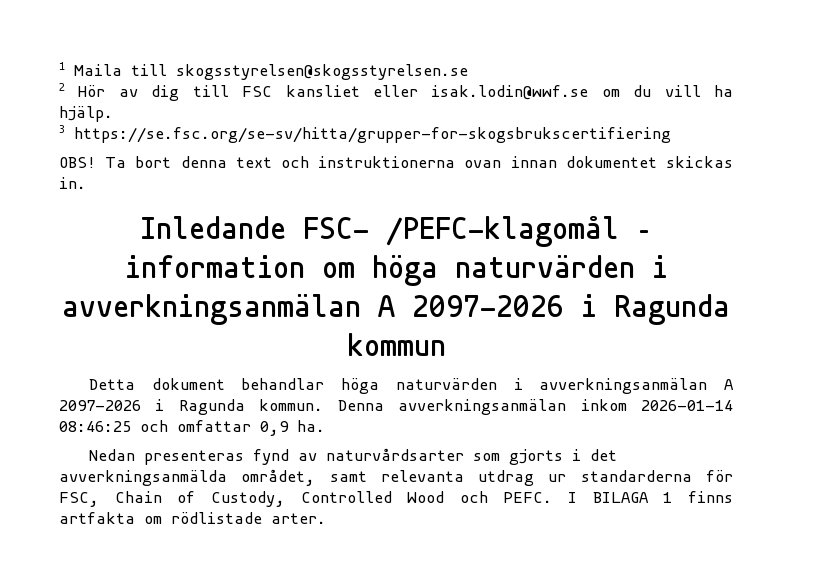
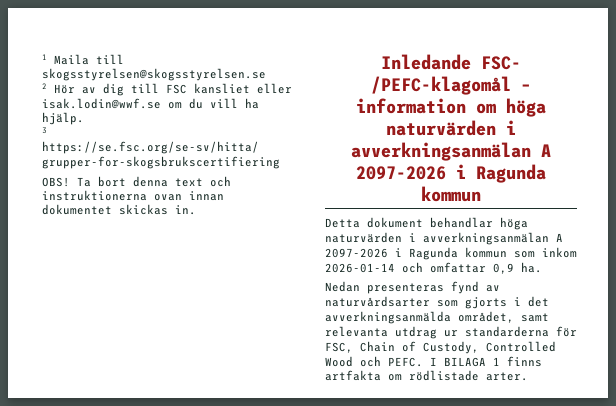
[259,399,567,415] kommun. Denna avverkningsanmälan -> [465,247,535,258] kommun som
[59,421,131,432] 08:46:25 -> (395, 268) none

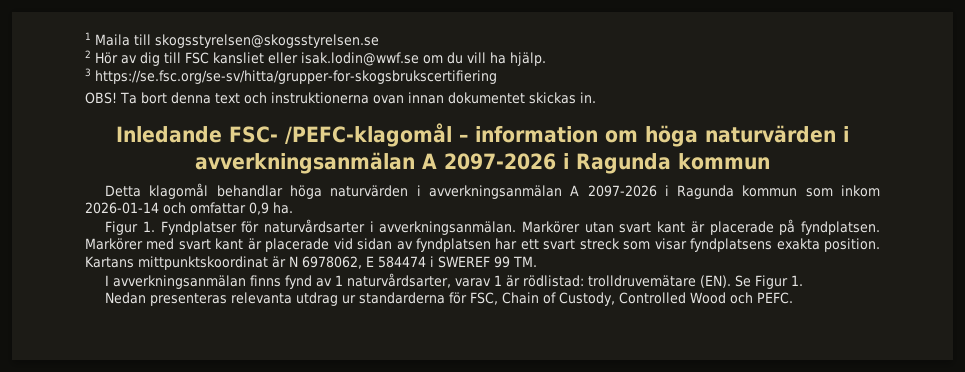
[367,217,423,228] dokument -> [149,183,209,199] klagomål
[325,281,500,294] [325,296,549,309] [325,311,549,324] Nedan presenteras fynd av naturvårdsarter som gjorts i det avverkningsanmälda området, samt -> [105,219,881,235] [85,238,881,252] [85,256,537,270] [105,273,804,289] [105,292,228,306] Figur 1. Fyndplatser för naturvårdsarter i avverkningsanmälan. Markörer utan svart kant är placerade på fyndplatsen. Markörer med svart kant är placerade vid sidan av fyndplatsen har ett svart streck som visar fyndplatsens exakta position. Kartans mittpunktskoordinat är N 6978062, E 584474 i SWEREF 99 TM. // I avverkningsanmälan finns fynd av 1 naturvårdsarter, varav 1 är rödlistad: trolldruvemätare (EN). Se Figur 1. // Nedan presenteras
[430,356,542,367] [325,370,528,381] I BILAGA 1 finns artfakta om rödlistade arter. -> (794, 298) none

